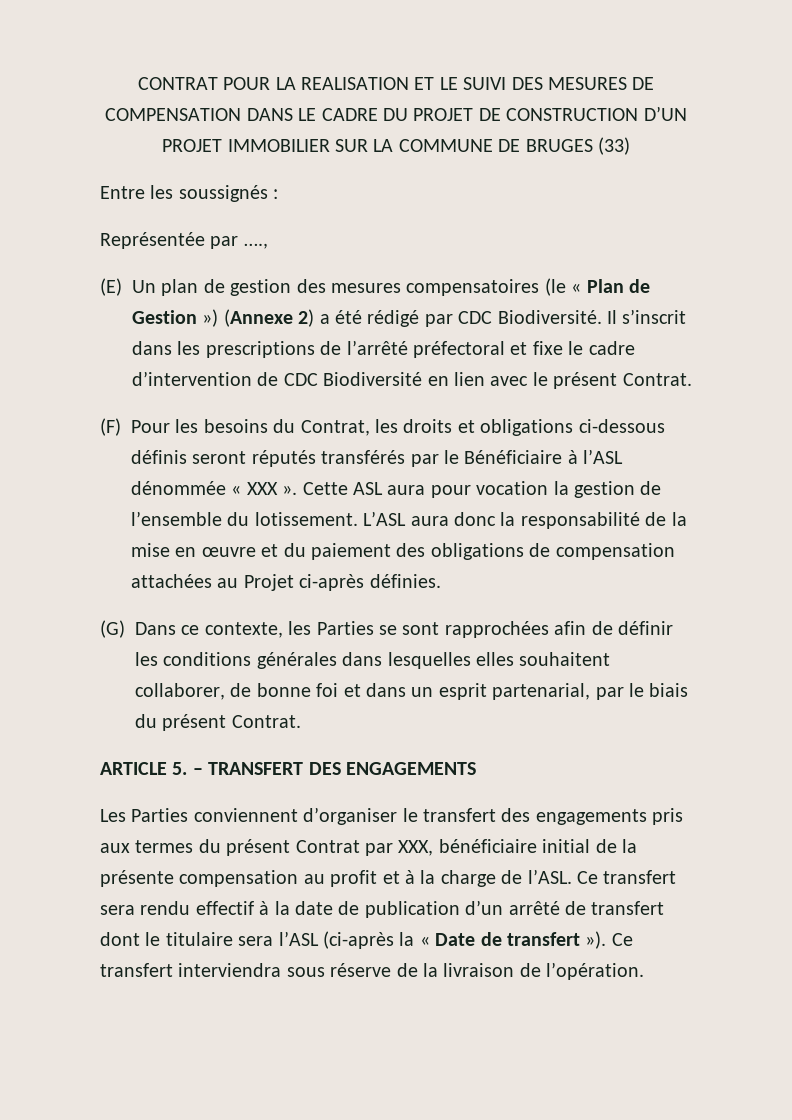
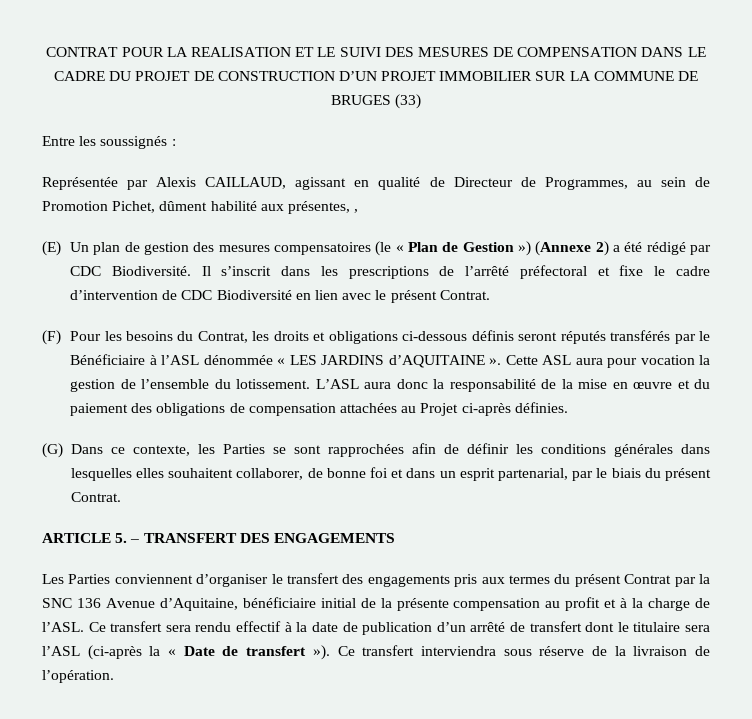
[243,243,268,249] …., -> [156,177,711,190] [42,201,359,214] Alexis CAILLAUD, agissant en qualité de Directeur de Programmes, au sein de Promotion Pichet, dûment habilité aux présentes, ,
[246,482,278,495] XXX -> [289,355,485,368] LES JARDINS d’AQUITAINE
[398,840,434,856] XXX, -> [698,574,710,584] [42,598,238,611] la SNC 136 Avenue d’Aquitaine,

